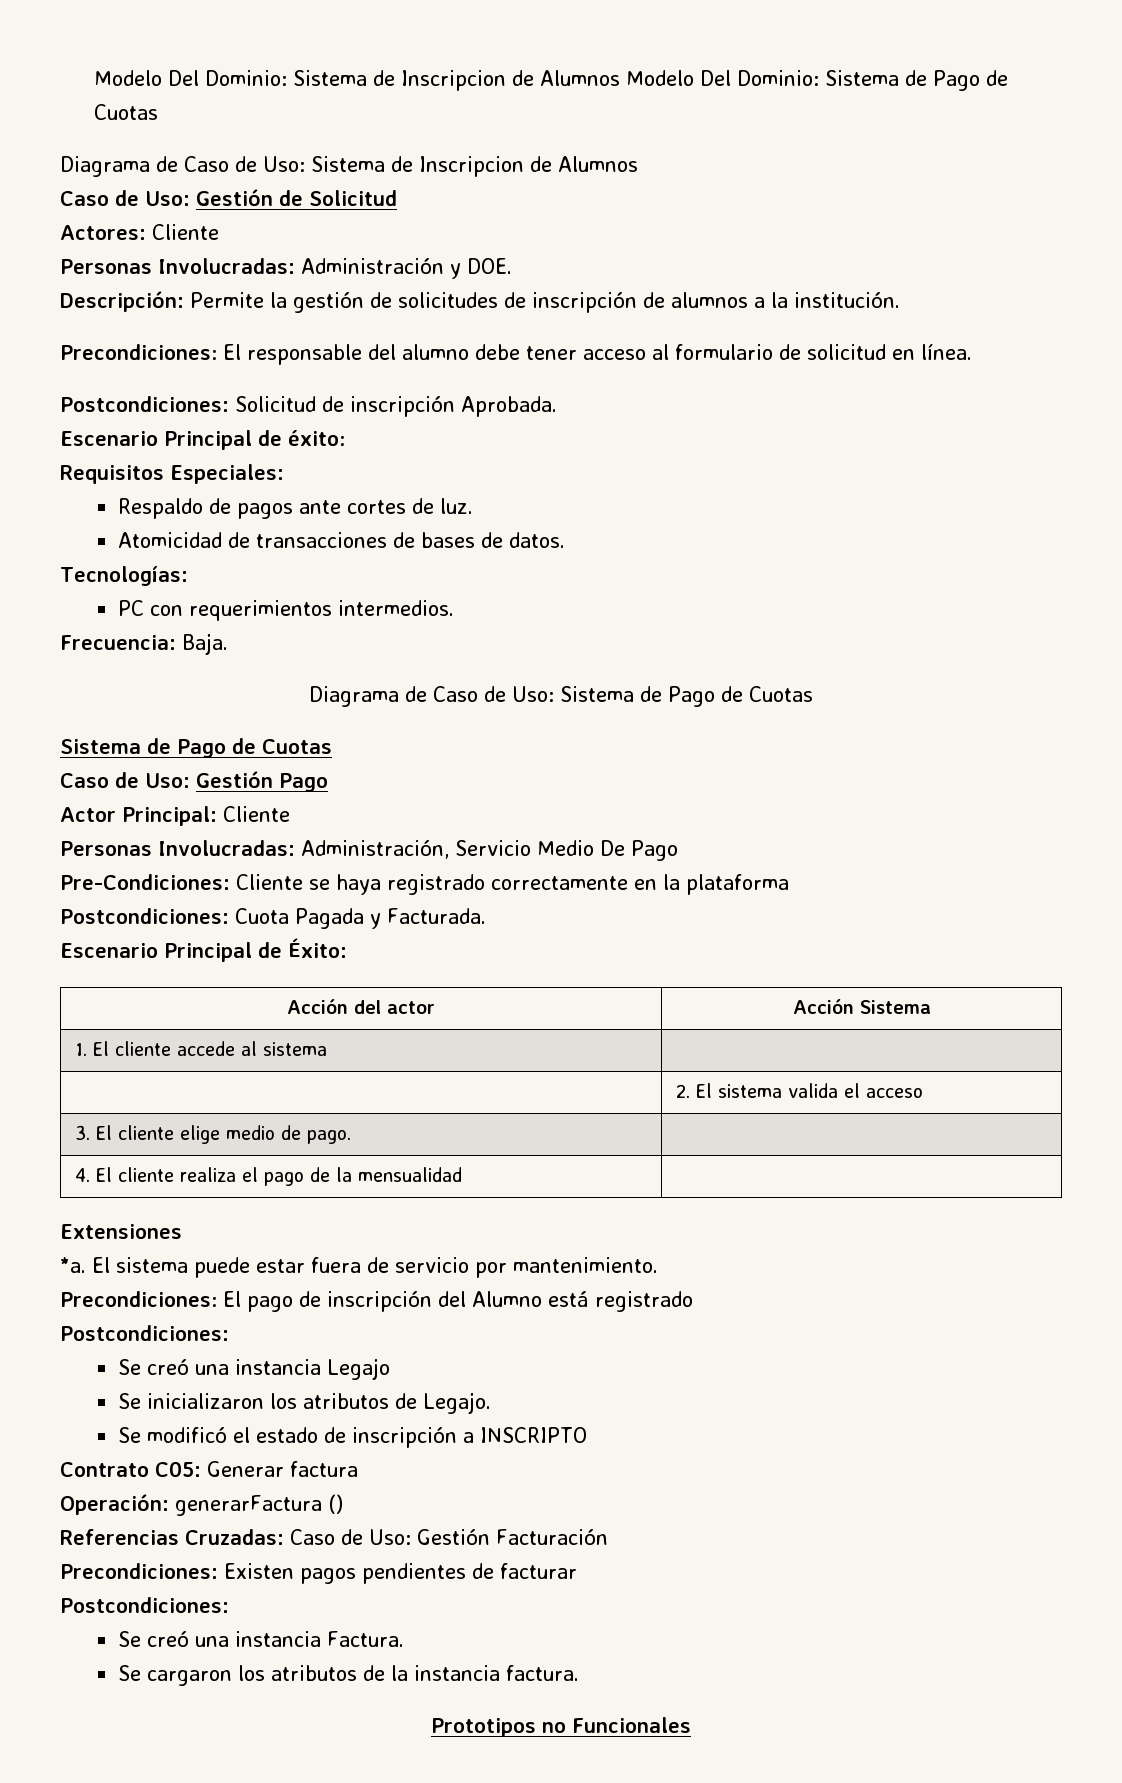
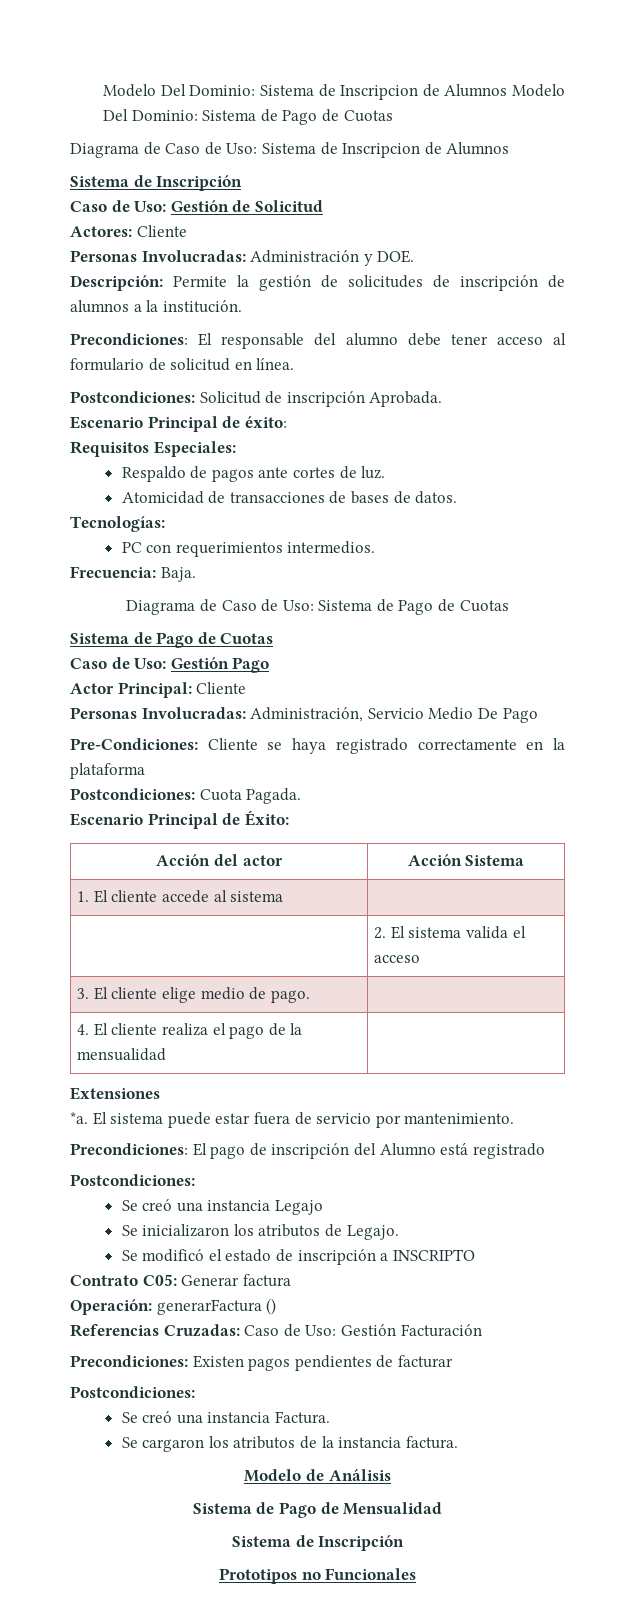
(638, 164) none -> [70,175,243,191] // Sistema de Inscripción
[295,908,486,929] Pagada y Facturada. -> [246,788,302,804] Pagada.
(580, 1673) none -> [244,1469,391,1482] [192,1502,443,1518] [231,1535,405,1551] // Modelo de Análisis // Sistema de Pago de Mensualidad // Sistema de Inscripción

